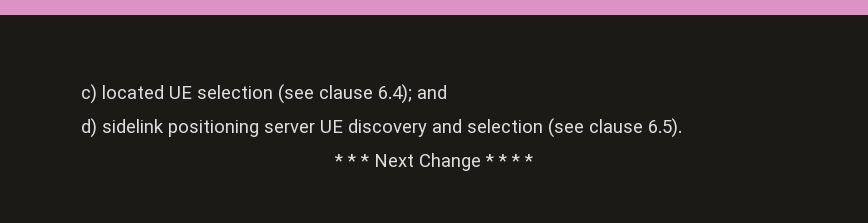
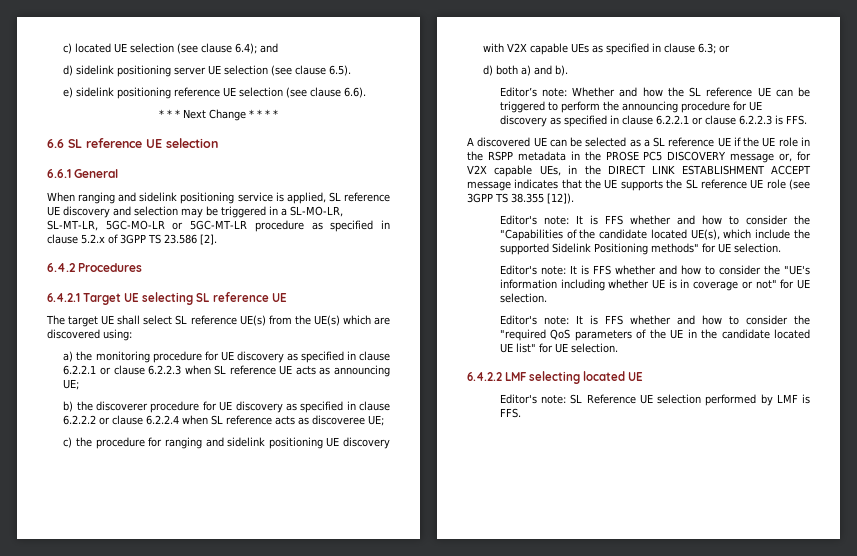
[347,119,462,137] discovery and -> (222, 70) none
(682, 128) none -> [63,87,367,99] // e) sidelink positioning reference UE selection (see clause 6.6).
(533, 160) none -> [47,138,218,148] [47,169,119,178] [47,192,390,204] [47,206,343,218] [47,220,391,232] [47,234,217,245] [47,263,143,272] [47,292,287,305] [46,315,390,327] [47,329,132,341] [63,351,390,363] [63,365,390,377] [63,379,80,390] [63,401,390,413] [63,415,385,426] [63,437,390,449] [483,43,731,55] [483,65,569,76] [499,87,810,97] [499,101,762,113] [499,115,807,127] [467,137,810,147] [467,151,811,163] [467,165,811,177] [467,179,811,191] [467,193,574,204] [499,215,810,225] [499,229,810,241] [499,243,781,255] [499,265,810,275] [499,279,810,291] [499,293,547,303] [499,315,810,325] [499,329,811,341] [499,343,618,353] [467,371,644,384] [499,394,810,406] [499,408,521,418] // 6.6 SL reference UE selection // 6.6.1 General // When ranging and sidelink positioning service is applied, SL reference UE discovery and selection may be triggered in a SL-MO-LR, SL-MT-LR, 5GC-MO-LR or 5GC-MT-LR procedure as specified in clause 5.2.x of 3GPP TS 23.586 [2]. // 6.4.2 Procedures // 6.4.2.1 Target UE selecting SL reference UE // The target UE shall select SL reference UE(s) from the UE(s) which are discovered using: // a) the monitoring procedure for UE discovery as specified in clause 6.2.2.1 or clause 6.2.2.3 when SL reference UE acts as announcing UE; // b) the discoverer procedure for UE discovery as specified in clause 6.2.2.2 or clause 6.2.2.4 when SL reference acts as discoveree UE; // c) the procedure for ranging and sidelink positioning UE discovery with V2X capable UEs as specified in clause 6.3; or // d) both a) and b). // Editor’s note: Whether and how the SL reference UE can be triggered to perform the announcing procedure for UE discovery as specified in clause 6.2.2.1 or clause 6.2.2.3 is FFS. // A discovered UE can be selected as a SL reference UE if the UE role in the RSPP metadata in the PROSE PC5 DISCOVERY message or, for V2X capable UEs, in the DIRECT LINK ESTABLISHMENT ACCEPT message indicates that the UE supports the SL reference UE role (see 3GPP TS 38.355 [12]). // Editor's note: It is FFS whether and how to consider the "Capabilities of the candidate located UE(s), which include the supported Sidelink Positioning methods" for UE selection. // Editor's note: It is FFS whether and how to consider the "UE's information including whether UE is in coverage or not" for UE selection. // Editor's note: It is FFS whether and how to consider the "required QoS parameters of the UE in the candidate located UE list" for UE selection. // 6.4.2.2 LMF selecting located UE // Editor's note: SL Reference UE selection performed by LMF is FFS.

